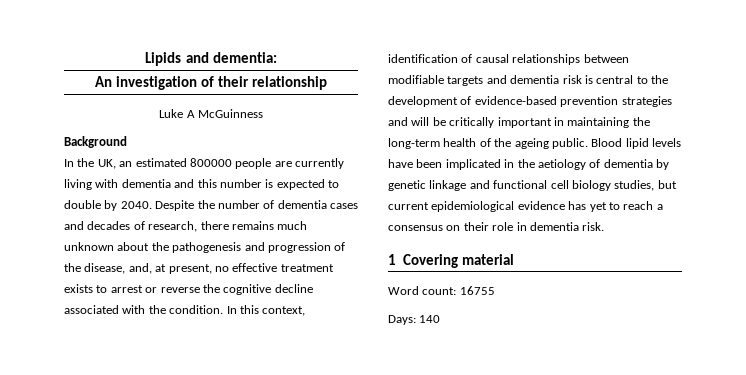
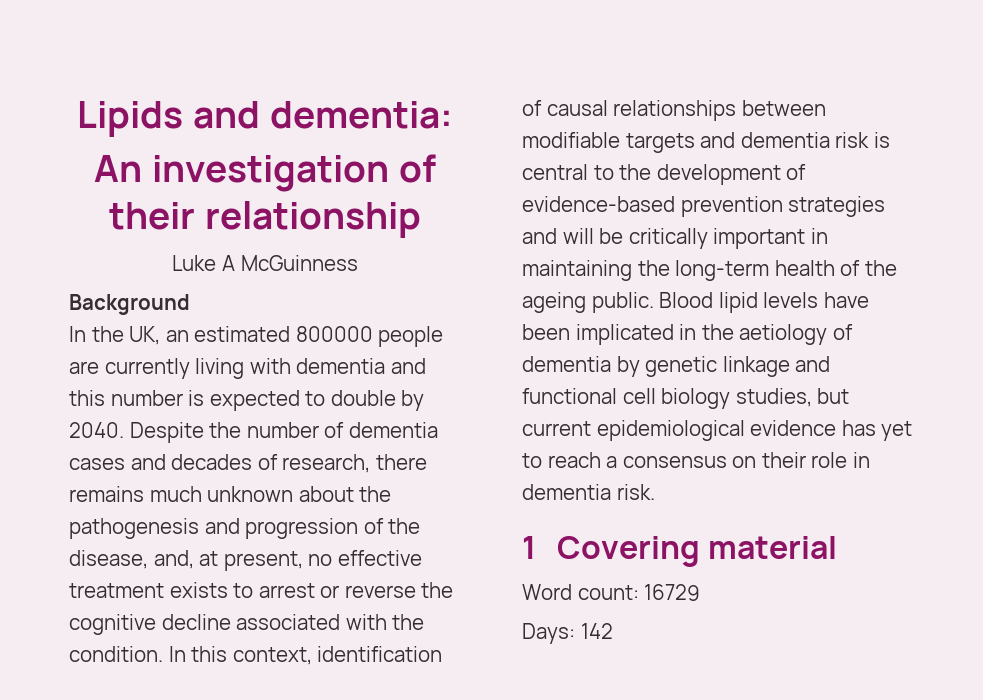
[459,286,495,295] 16755 -> [644,584,701,601] 16729
[419,315,441,323] 140 -> [580,623,613,639] 142

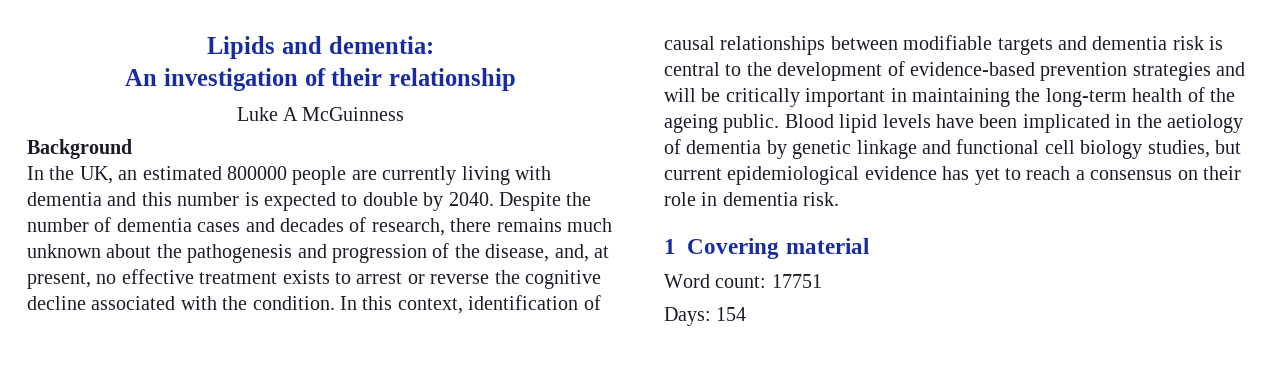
[644,584,701,601] 16729 -> [771,274,822,288] 17751
[580,623,613,639] 142 -> [716,307,747,321] 154

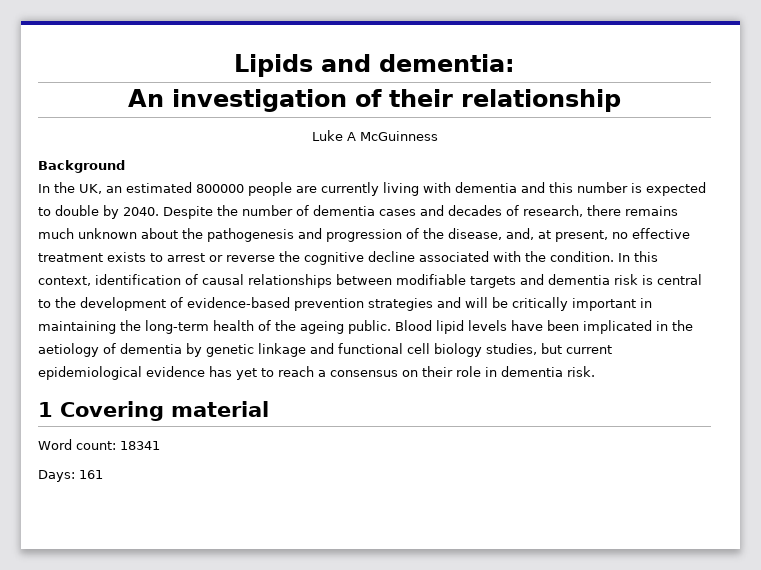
[771,274,822,288] 17751 -> [120,441,160,450] 18341
[716,307,747,321] 154 -> [79,470,103,479] 161

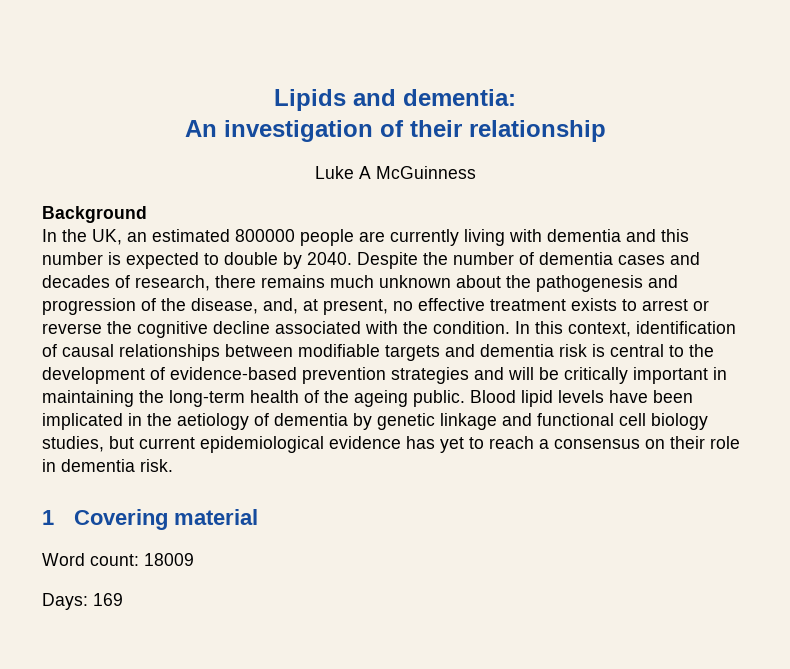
[120,441,160,450] 18341 -> [144,553,194,566] 18009
[79,470,103,479] 161 -> [93,593,123,606] 169

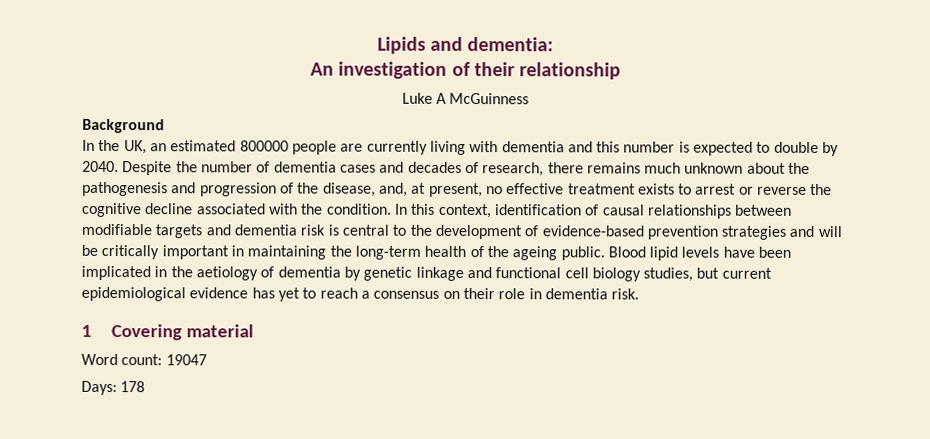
[144,553,194,566] 18009 -> [165,354,207,366] 19047
[93,593,123,606] 169 -> [120,381,146,393] 178

